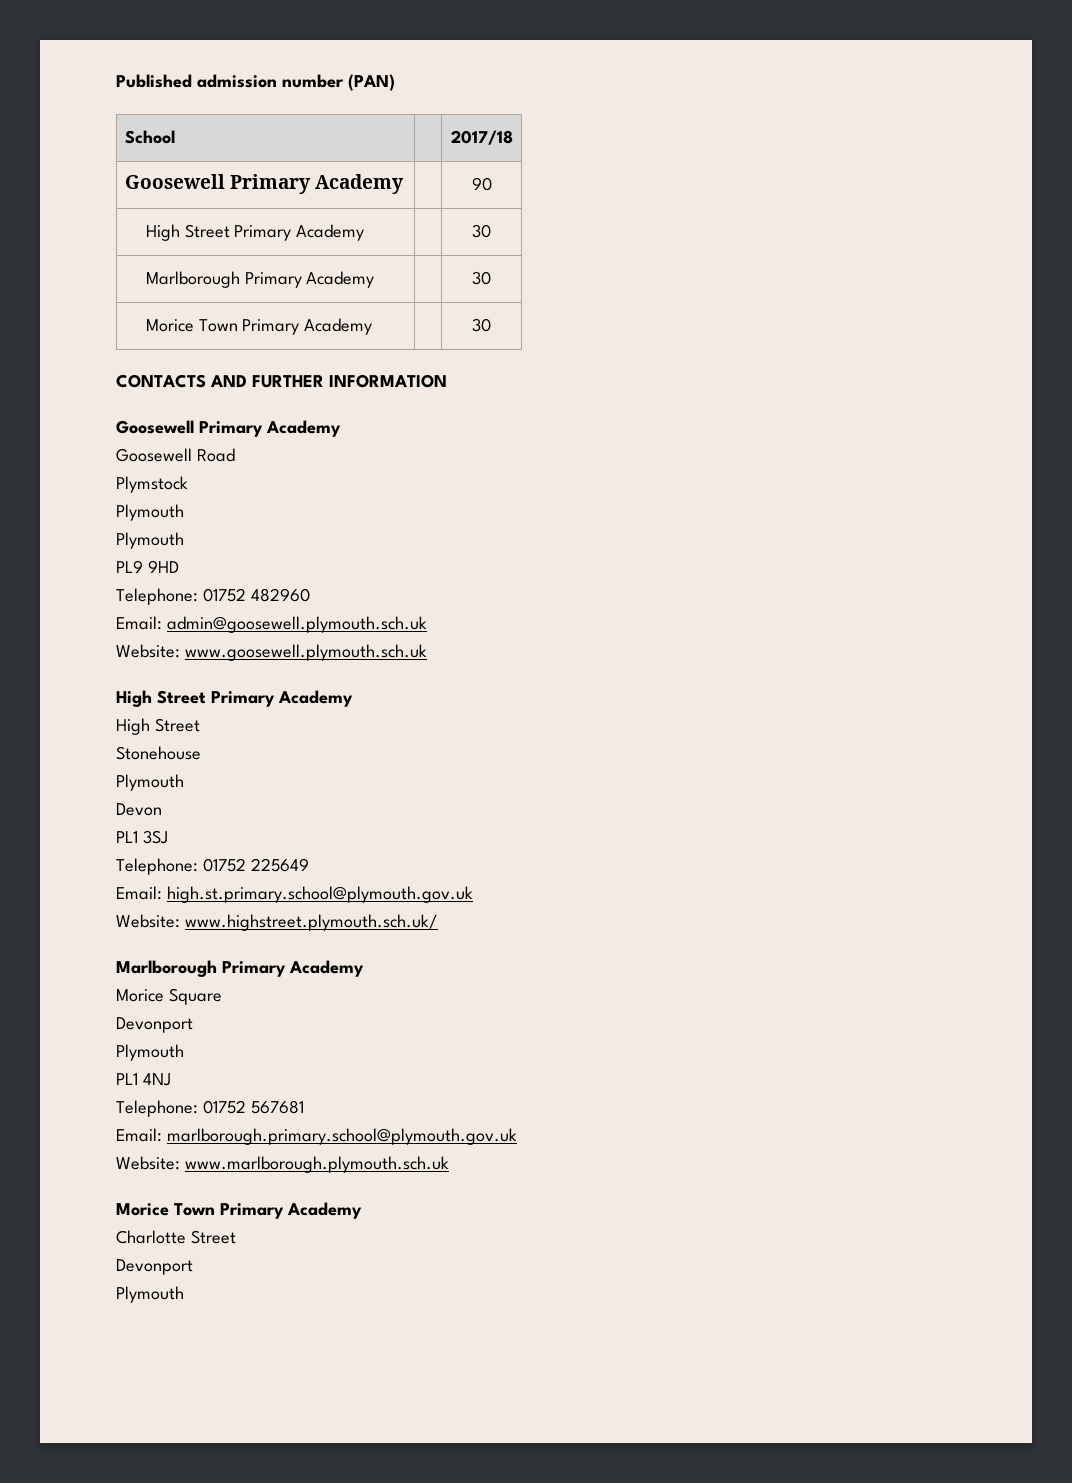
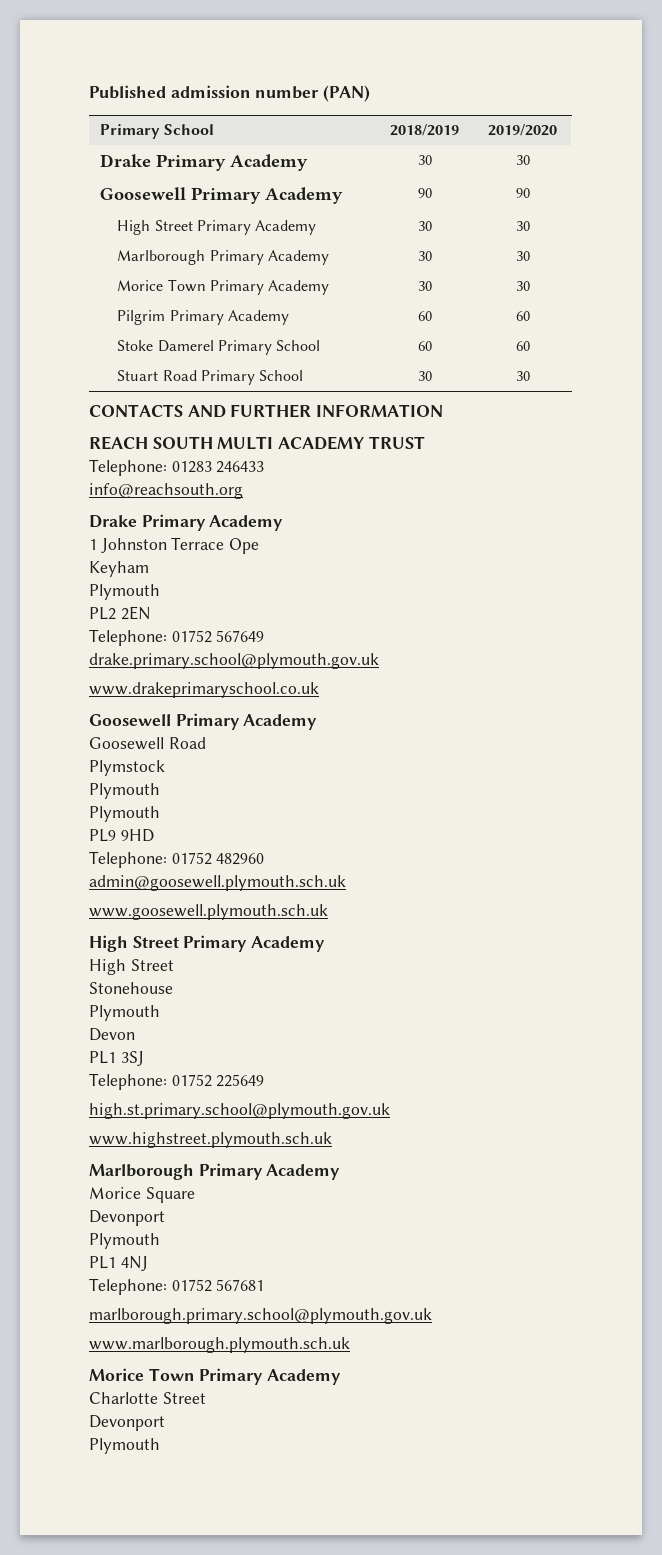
[124,130,175,144] [450,130,513,145] School | | 2017/18 -> [99,124,214,139] [390,124,459,136] [488,124,557,136] [99,154,308,171] [417,155,432,165] [515,155,530,165] Primary School | 2018/2019 | 2019/2020 // Drake Primary Academy | 30 | 30
(403, 184) none -> [417,188,432,198] 90
(365, 232) none -> [417,221,432,231] 30
(375, 279) none -> [417,251,432,261] 30
(373, 326) none -> [417,281,432,291] [515,281,530,291] [117,310,289,325] [417,311,432,321] [515,311,530,321] [117,340,321,355] [417,341,432,351] [515,341,530,351] [117,370,304,385] [417,371,432,381] 30 | 30 // Pilgrim Primary Academy | 60 | 60 // Stoke Damerel Primary School | 60 | 60 // Stuart Road Primary School | 30
(447, 381) none -> [89,436,425,450] [89,459,265,476] [89,483,243,499] [89,514,284,531] [89,537,260,554] [89,561,149,577] [89,584,160,600] [89,606,151,620] [89,629,265,646] [89,653,379,669] [89,682,319,698] // REACH SOUTH MULTI ACADEMY TRUST // Telephone: 01283 246433 // info@reachsouth.org // Drake Primary Academy // 1 Johnston Terrace Ope // Keyham // Plymouth // PL2 2EN // Telephone: 01752 567649 // drake.primary.school@plymouth.gov.uk // www.drakeprimaryschool.co.uk
[116,616,162,630] Email: -> (265, 859) none
[116,644,180,658] Website: -> (346, 883) none
[116,886,162,900] Email: -> (265, 1080) none
[116,914,438,931] Website: www.highstreet.plymouth.sch.uk/ -> [89,1132,332,1148] www.highstreet.plymouth.sch.uk
[116,1128,162,1142] Email: -> (265, 1285) none
[116,1156,180,1170] Website: -> (432, 1316) none

